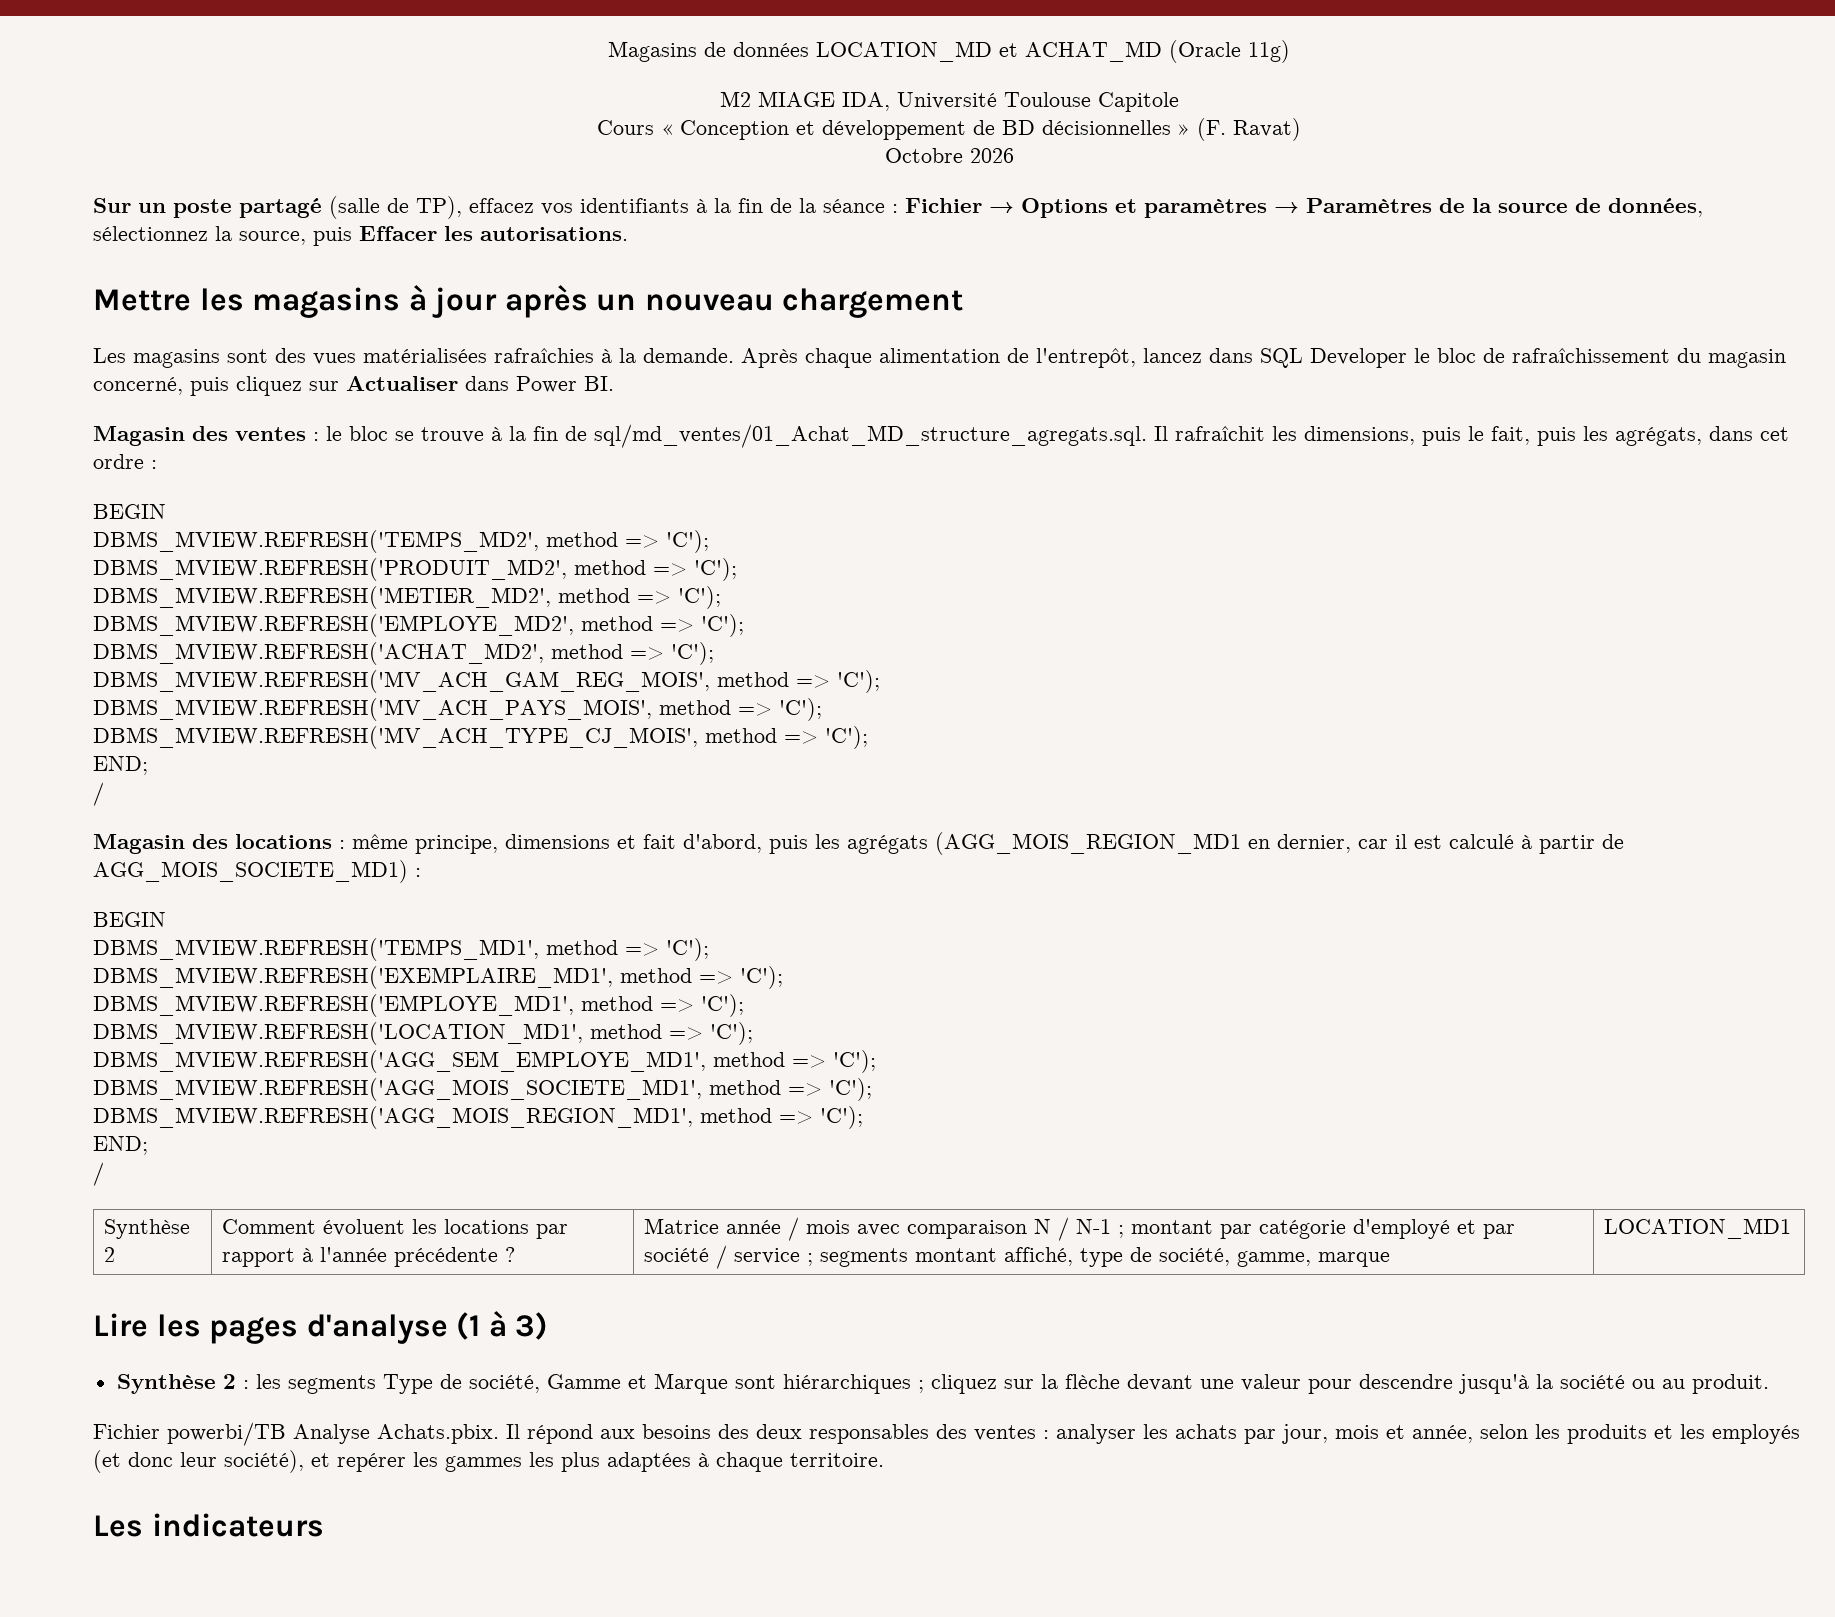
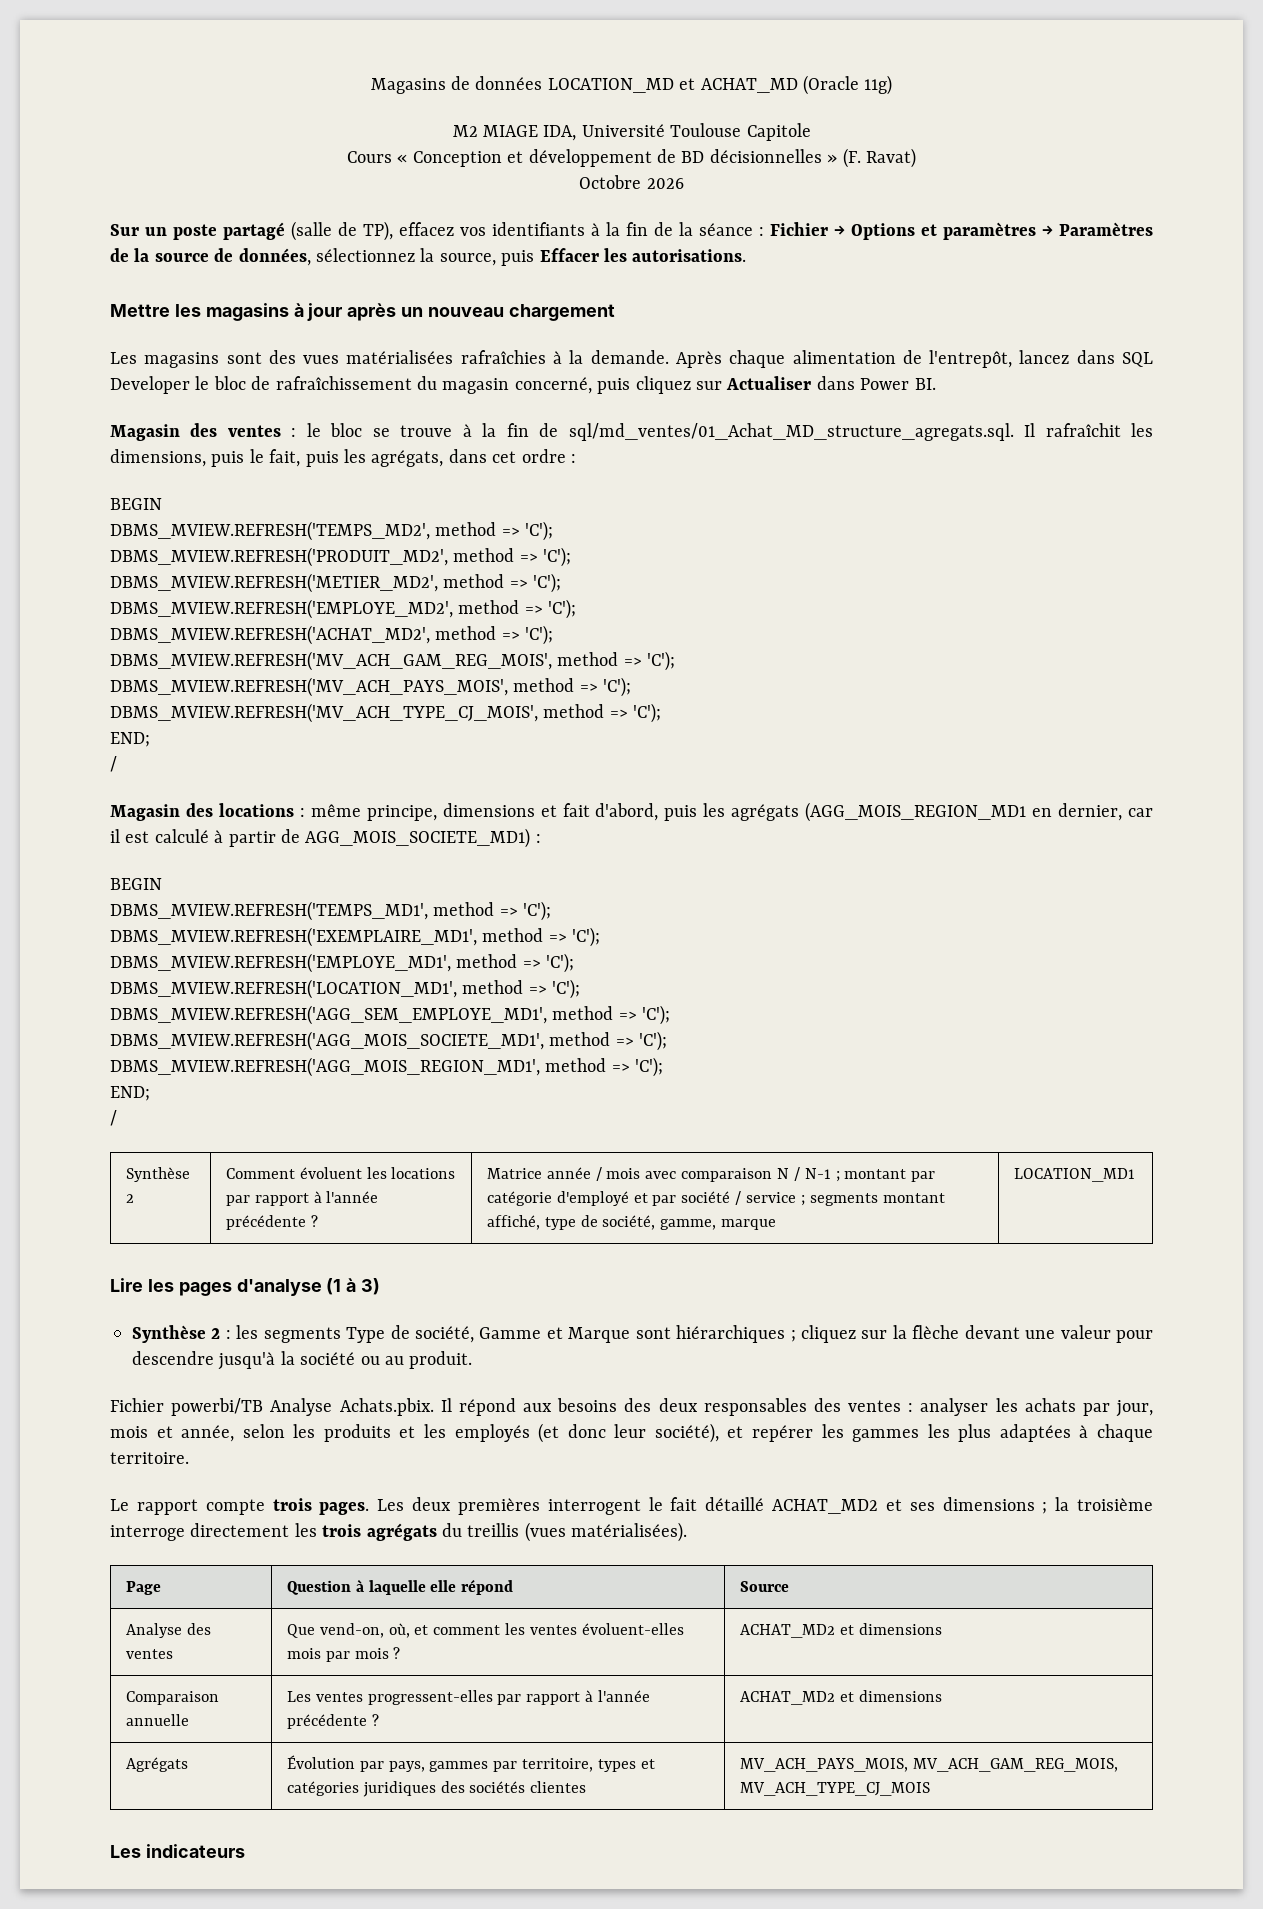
(884, 1460) none -> [110,1497,1154,1515] [110,1522,688,1542] [125,1581,161,1595] [286,1579,514,1595] [739,1581,789,1592] [125,1623,211,1638] [125,1649,173,1659] [286,1623,684,1638] [286,1647,401,1662] [739,1623,942,1638] [125,1691,219,1705] [125,1714,189,1726] [286,1690,650,1705] [286,1714,379,1729] [739,1690,942,1705] [125,1757,188,1772] [286,1755,655,1772] [286,1781,587,1797] [739,1758,1118,1772] [739,1782,930,1796] // Le rapport compte trois pages. Les deux premières interrogent le fait détaillé ACHAT_MD2 et ses dimensions ; la troisième interroge directement les trois agrégats du treillis (vues matérialisées). // Page | Question à laquelle elle répond | Source // Analyse des ventes | Que vend-on, où, et comment les ventes évoluent-elles mois par mois ? | ACHAT_MD2 et dimensions // Comparaison annuelle | Les ventes progressent-elles par rapport à l'année précédente ? | ACHAT_MD2 et dimensions // Agrégats | Évolution par pays, gammes par territoire, types et catégories juridiques des sociétés clientes | MV_ACH_PAYS_MOIS, MV_ACH_GAM_REG_MOIS, MV_ACH_TYPE_CJ_MOIS

